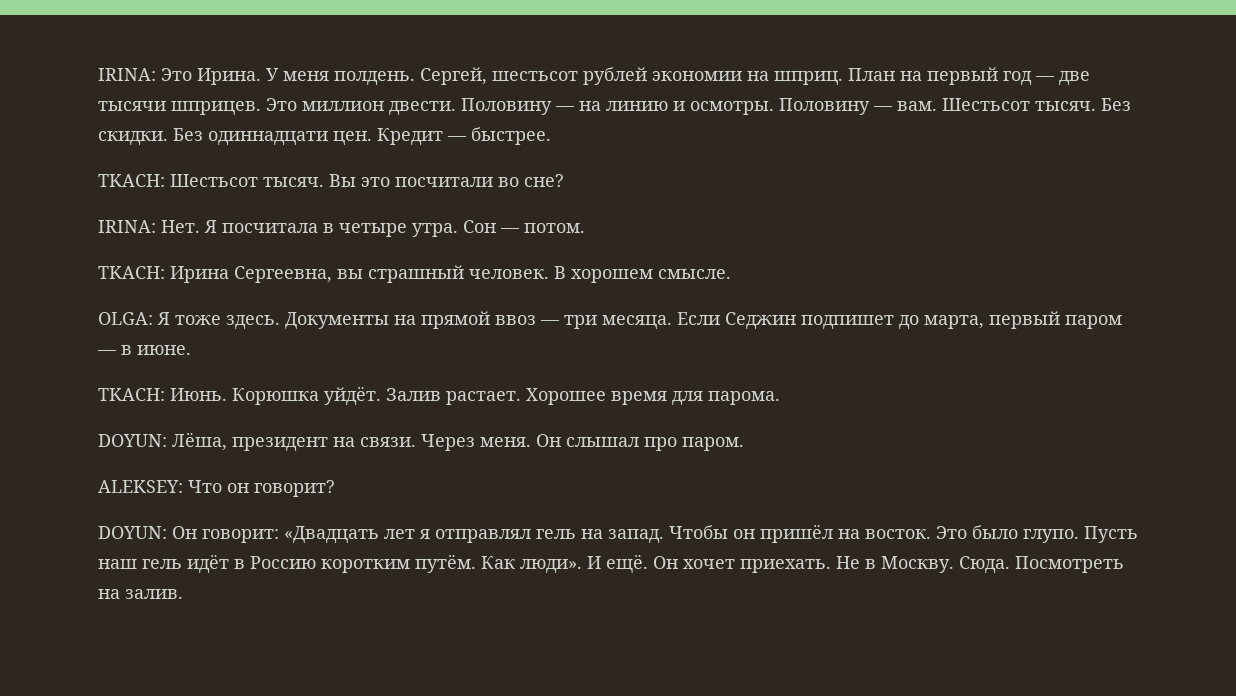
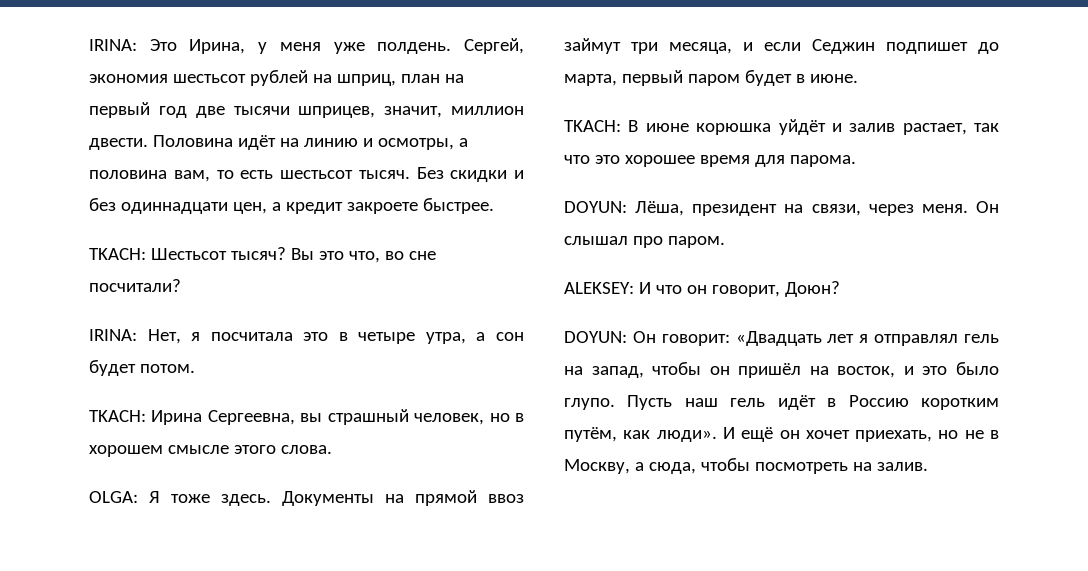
[197,68,329,85] Ирина. У меня -> [189,39,365,54] Ирина, у меня уже
(487, 76) none -> [89,74,168,83] экономия
[652,68,895,86] экономии на шприц. План -> [312,74,440,86] на шприц, план
[1035,76,1055,81] — -> (187, 112) none
[171,98,1131,116] [98,128,467,146] шприцев. Это миллион двести. Половину — на линию и осмотры. Половину — вам. Шестьсот тысяч. Без скидки. Без одиннадцати цен. Кредит — -> [298,106,524,118] [89,135,468,150] [89,167,524,182] [89,198,418,214] шприцев, значит, миллион двести. Половина идёт на линию и осмотры, а половина вам, то есть шестьсот тысяч. Без скидки и без одиннадцати цен, а кредит закроете
[263,177,324,187] тысяч. -> [230,247,286,260] тысяч?
[395,174,564,187] [98,220,520,237] посчитали во сне? // IRINA: Нет. Я посчитала в четыре утра. Сон — -> [348,251,436,263] [89,279,181,292] [89,329,524,344] [89,360,136,376] что, во сне посчитали? // IRINA: Нет, я посчитала это в четыре утра, а сон будет
[469,266,731,283] человек. В хорошем смысле. -> [414,413,524,425] [89,445,332,457] человек, но в хорошем смысле этого слова.
[540,312,720,330] — три месяца. Если -> [564,38,801,54] займут три месяца, и если
[97,350,117,355] — -> [744,70,792,86] будет
[170,386,606,406] Июнь. Корюшка уйдёт. Залив растает. Хорошее -> [628,119,999,135] [564,155,695,167] В июне корюшка уйдёт и залив растает, так что это хорошее
[360,434,475,451] связи. Через -> [811,204,914,216] связи, через
[188,480,335,497] Что он говорит? -> [638,281,840,297] И что он говорит, Доюн?
[608,525,728,544] запад. Чтобы -> [591,362,702,378] запад, чтобы
[865,526,967,539] восток. Это -> [837,366,948,378] восток, и это
[415,554,1124,574] путём. Как люди». И ещё. Он хочет приехать. Не в Москву. Сюда. Посмотреть -> [564,427,1000,442] [564,458,848,474] путём, как люди». И ещё он хочет приехать, но не в Москву, а сюда, чтобы посмотреть

